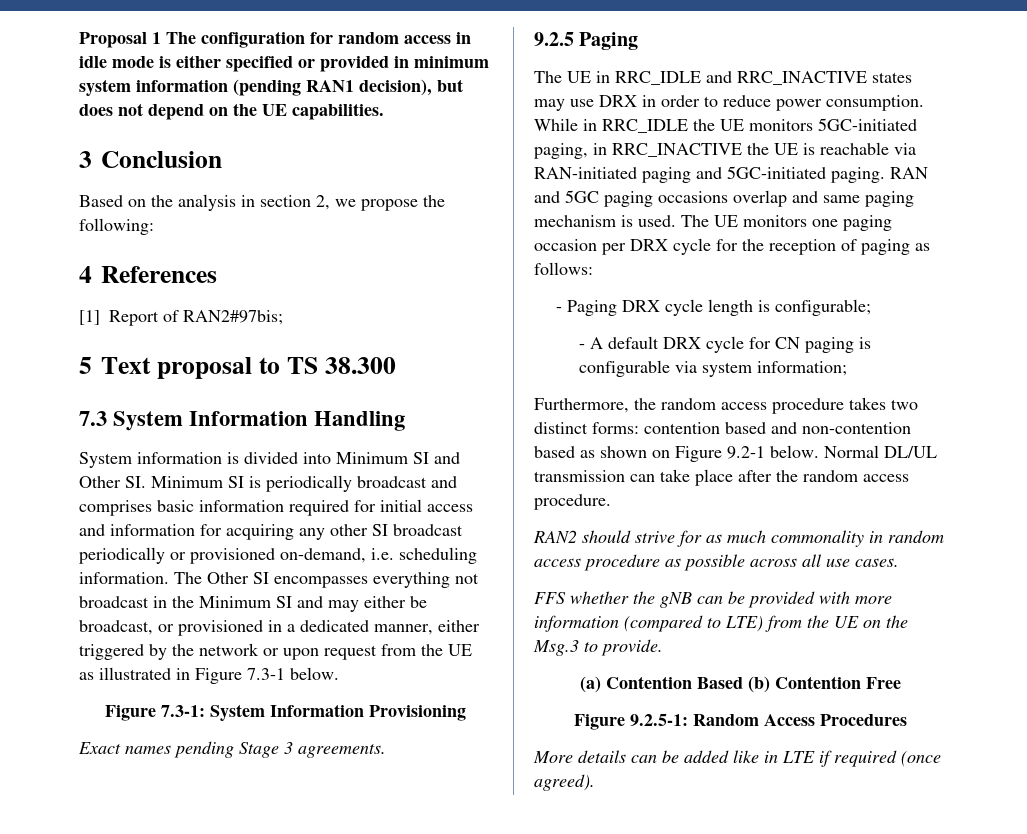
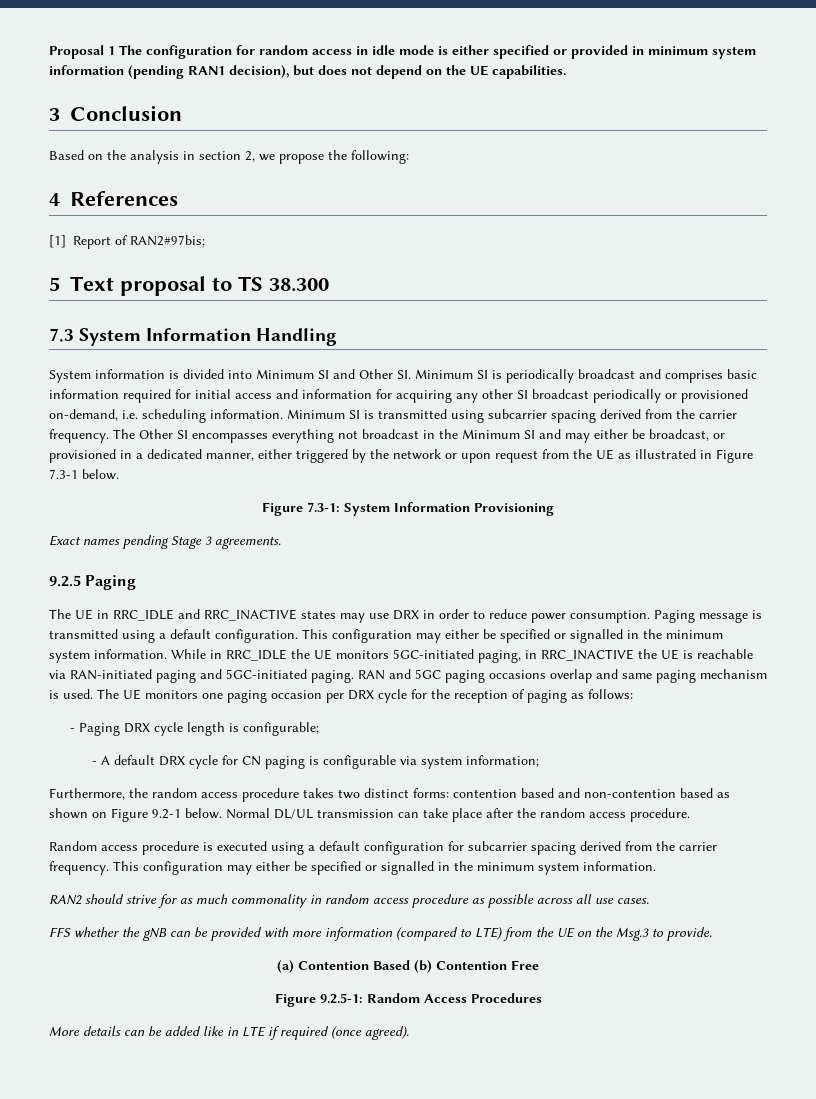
(169, 578) none -> [287,409,737,423] [49,429,109,443] Minimum SI is transmitted using subcarrier spacing derived from the carrier frequency.
(924, 103) none -> [654,610,762,623] [49,629,723,643] [49,649,167,663] Paging message is transmitted using a default configuration. This configuration may either be specified or signalled in the minimum system information.
(611, 502) none -> [49,841,717,855] [49,861,656,875] // Random access procedure is executed using a default configuration for subcarrier spacing derived from the carrier frequency. This configuration may either be specified or signalled in the minimum system information.

